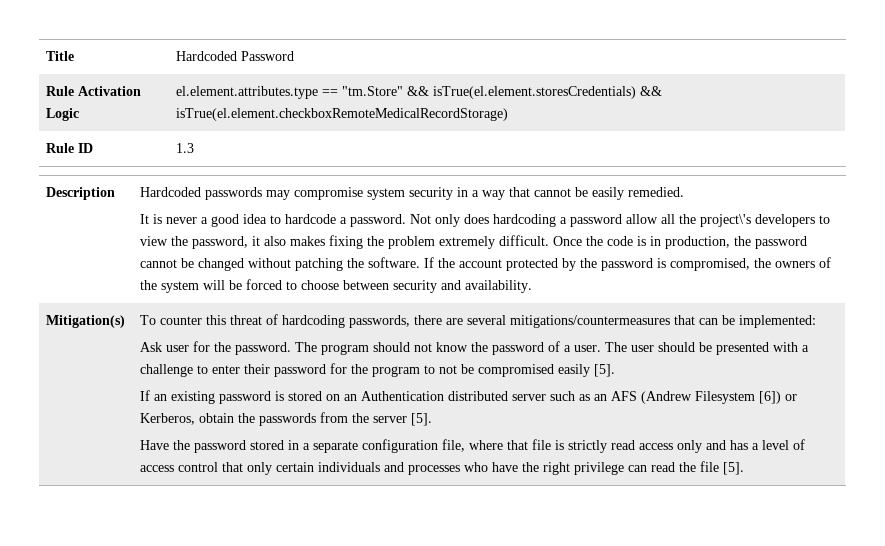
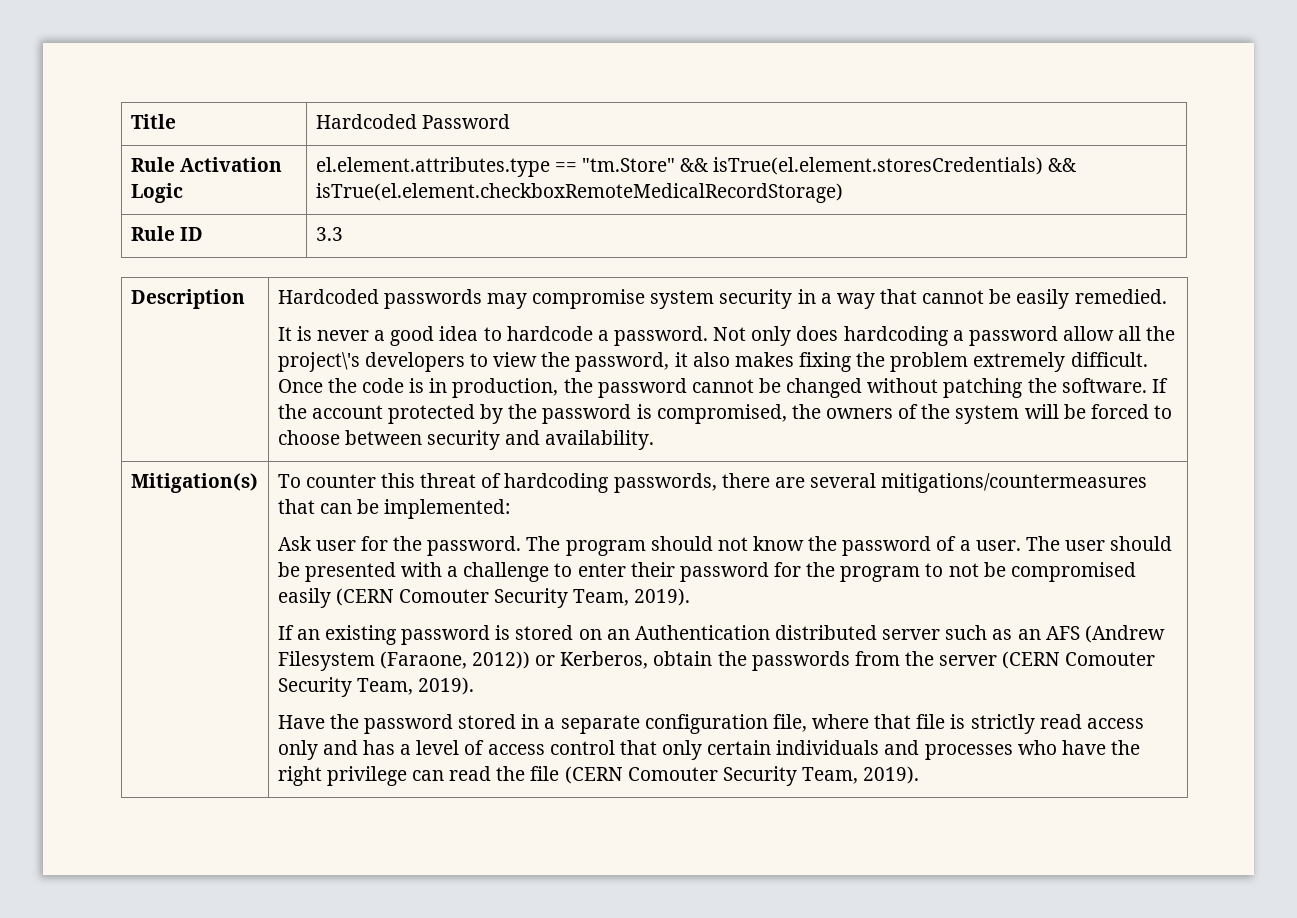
[176,143,195,153] 1.3 -> [315,227,343,241] 3.3
[594,364,616,377] [5]. -> [335,588,691,608] (CERN Comouter Security Team, 2019).
[759,391,782,404] [6]) -> [379,651,531,669] (Faraone, 2012))
[411,413,433,426] [5]. -> [1002,651,1156,669] [277,677,475,697] (CERN Comouter Security Team, 2019).
[723,462,745,475] [5]. -> [564,766,920,786] (CERN Comouter Security Team, 2019).

